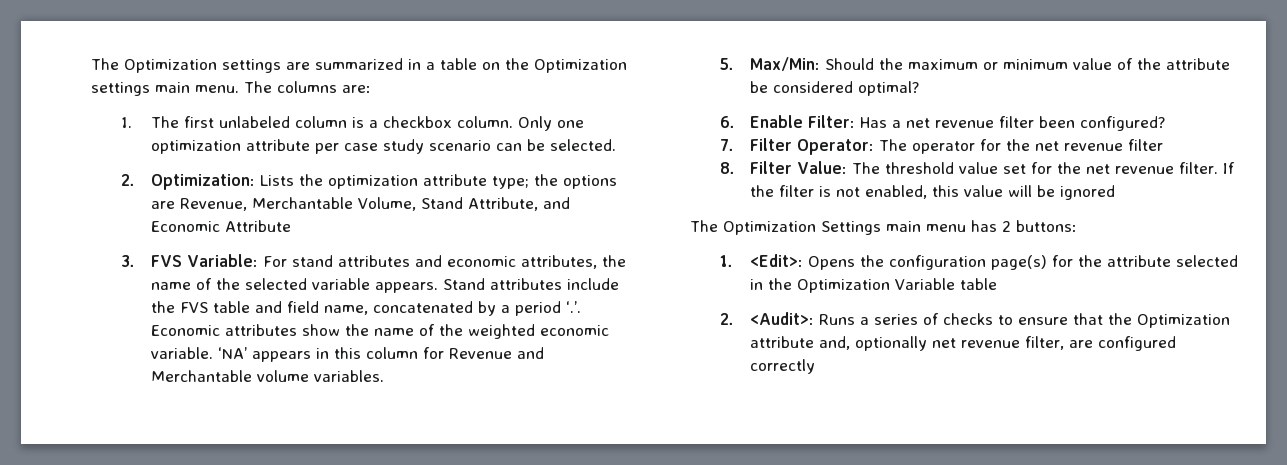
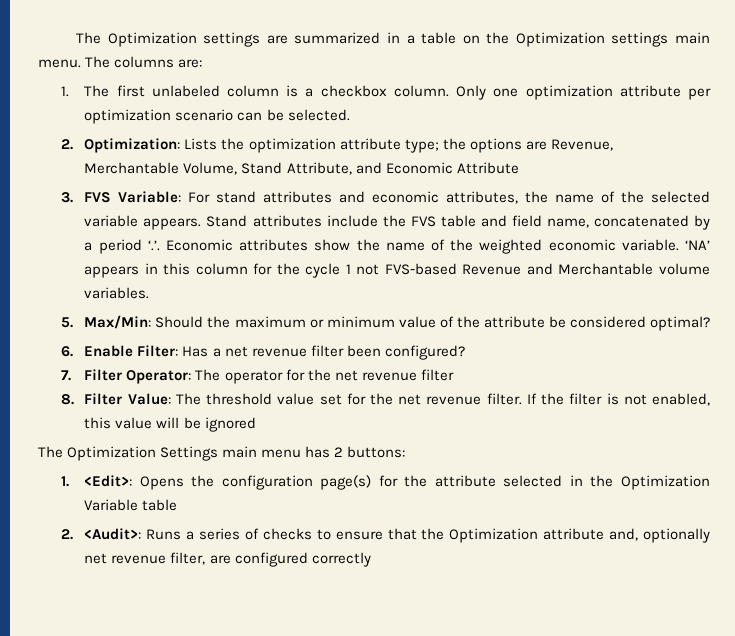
[344,139,425,154] case study -> [84,109,172,124] optimization
(445, 353) none -> [276,263,457,278] the cycle 1 not FVS-based

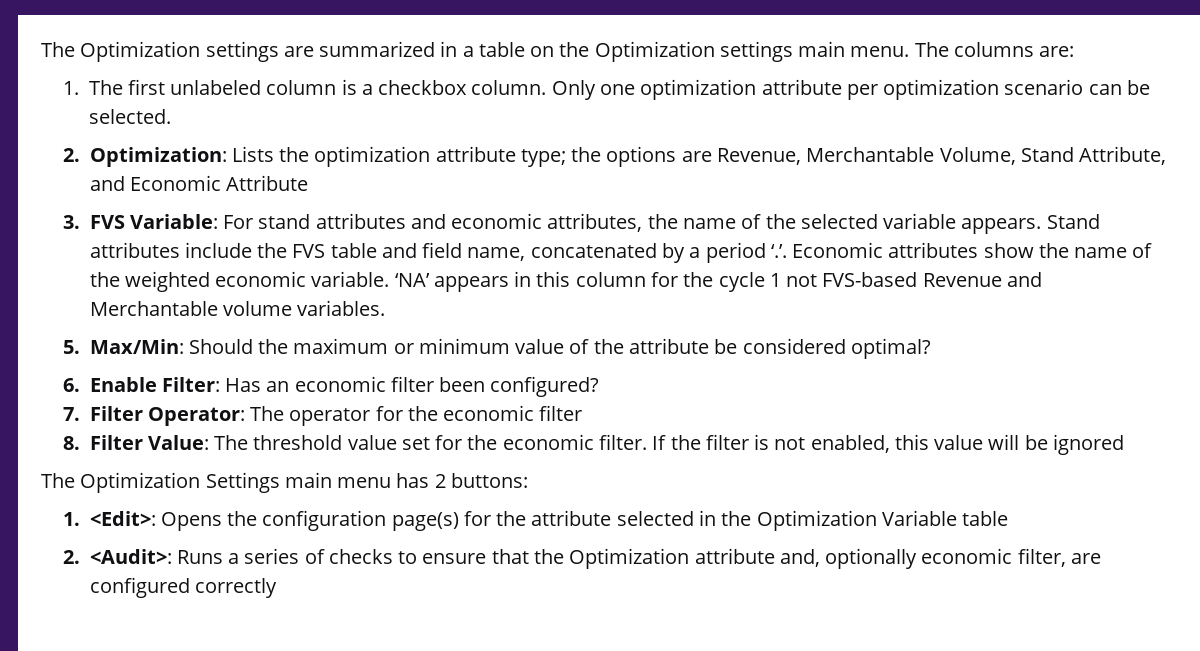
[212,346,307,357] a net revenue -> [266,376,386,392] an economic
[334,370,417,381] net revenue -> [443,405,535,421] economic
[398,394,482,405] net revenue -> [502,434,594,450] economic
[84,553,167,564] net revenue -> [921,548,1013,564] economic

